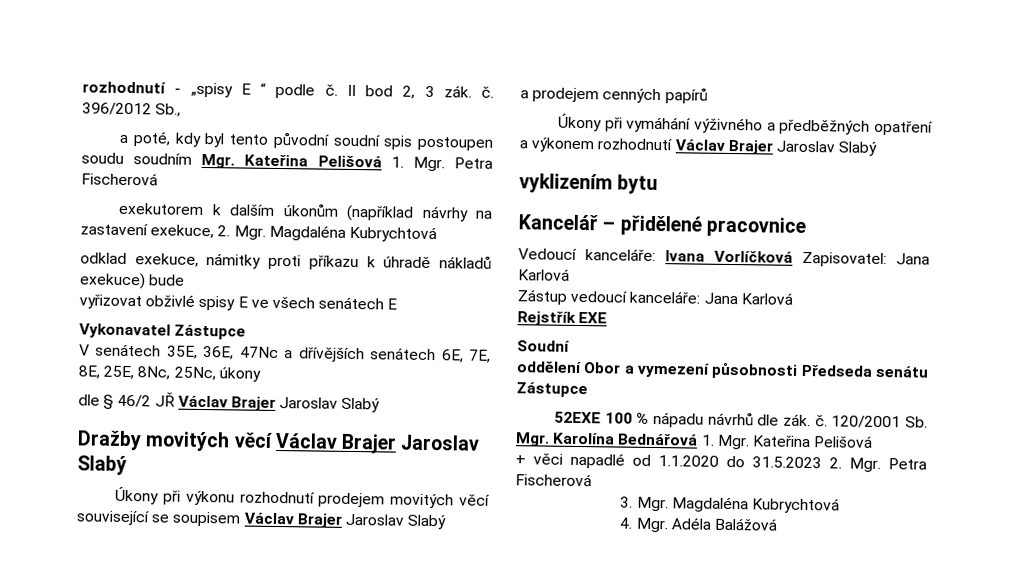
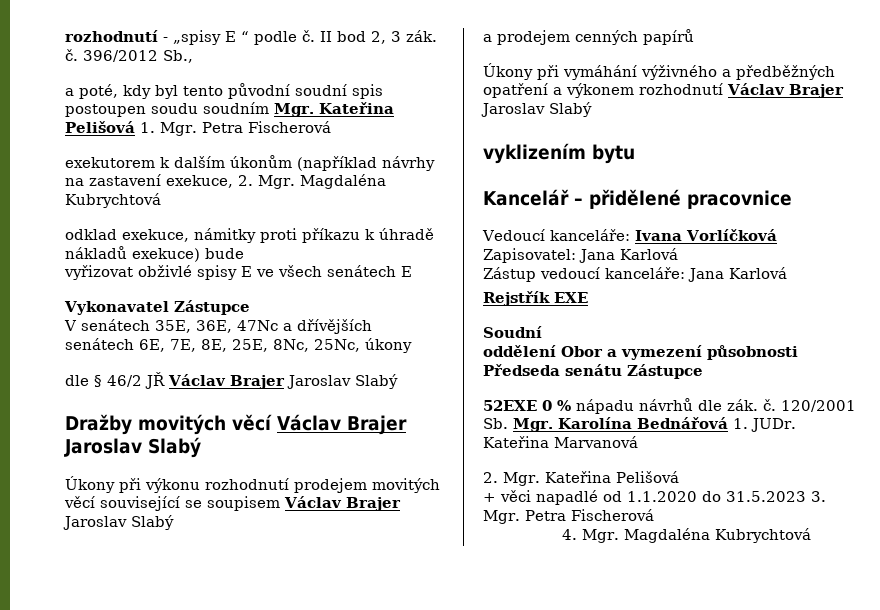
[604,412,633,424] 100 -> [542,400,552,411] 0
(715, 440) none -> [750,418,796,432] [483,436,638,448] [483,472,498,483] JUDr. Kateřina Marvanová // 2.
[829,457,927,473] [515,473,592,487] [620,496,840,514] [619,517,777,533] 2. Mgr. Petra Fischerová // 3. Mgr. Magdaléna Kubrychtová // 4. Mgr. Adéla Balážová -> [811,491,826,502] [483,509,654,524] [561,528,811,543] 3. Mgr. Petra Fischerová // 4. Mgr. Magdaléna Kubrychtová

